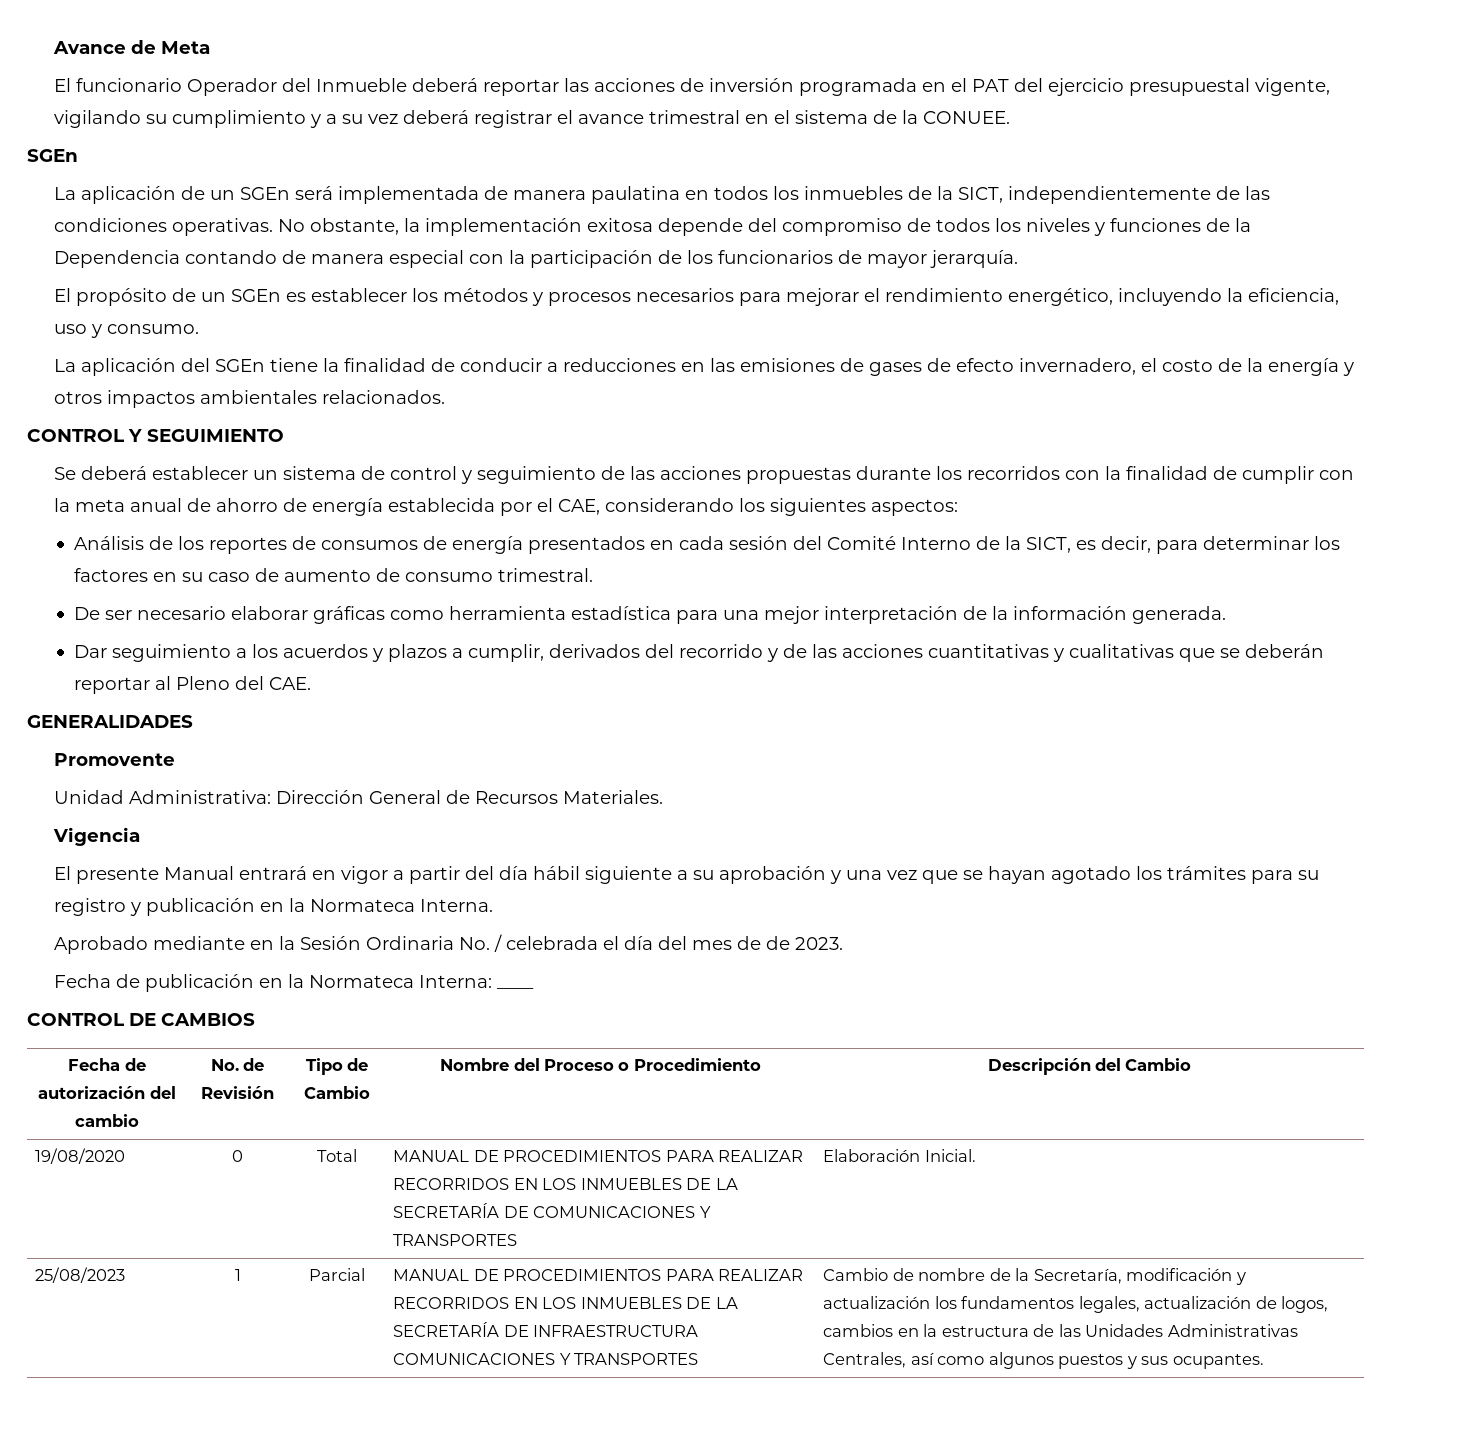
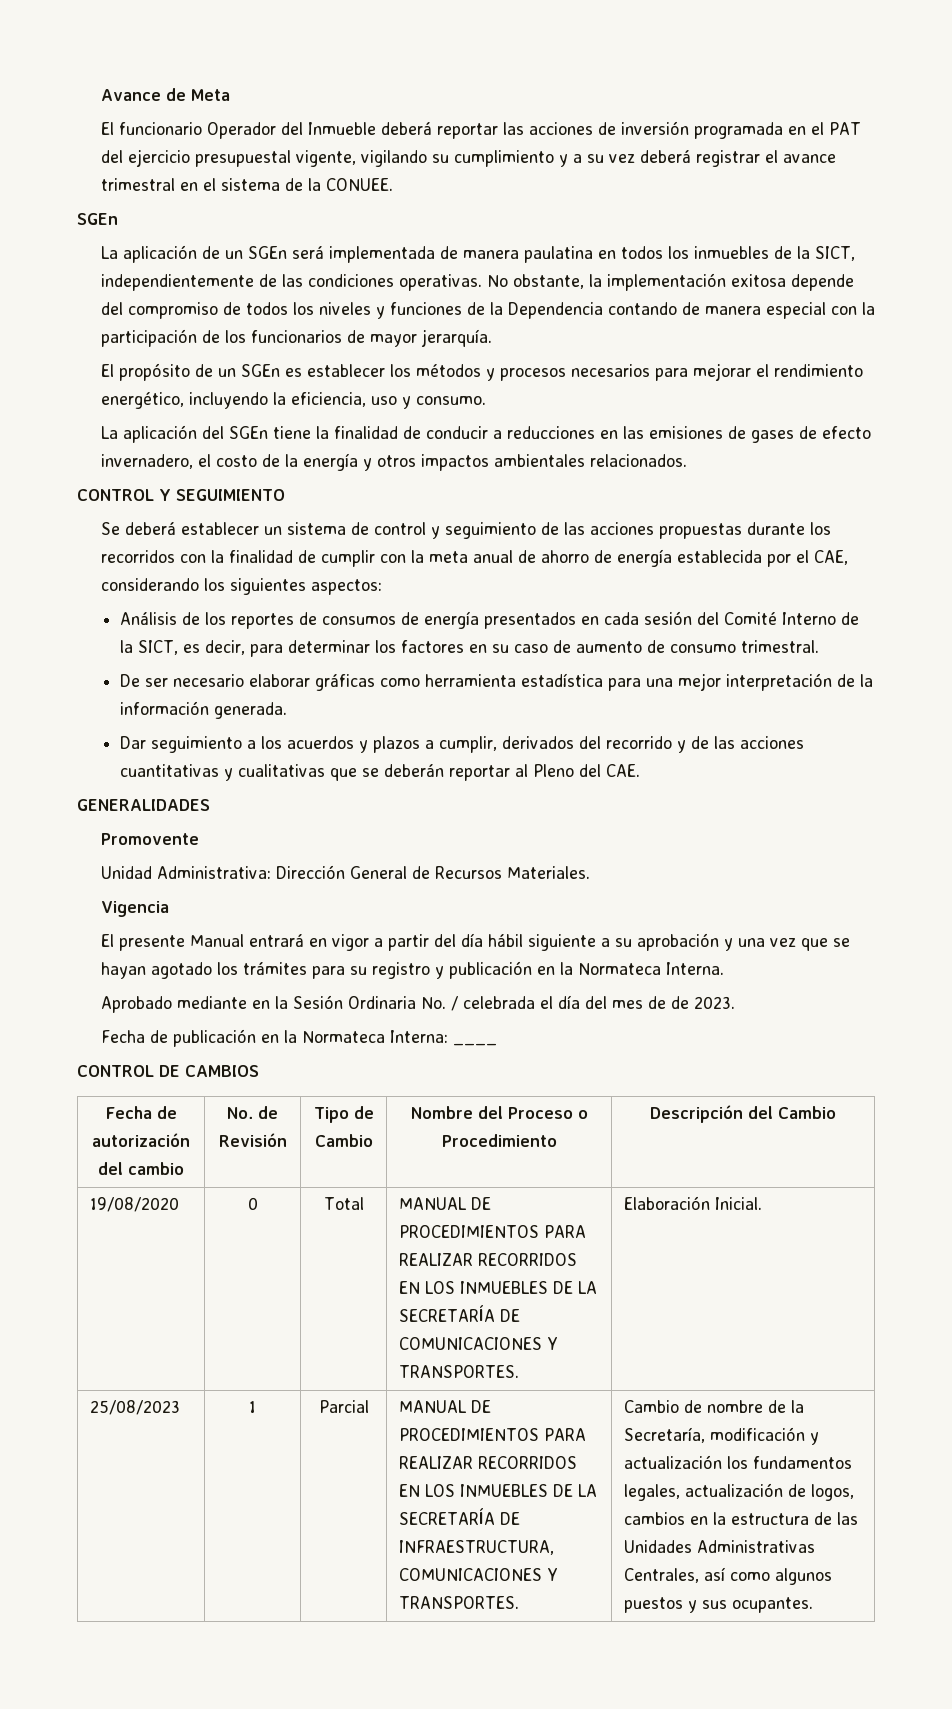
[393,1234,518,1246] TRANSPORTES -> [399,1365,520,1378] TRANSPORTES.
[533,1325,699,1337] [393,1353,699,1365] INFRAESTRUCTURA COMUNICACIONES Y TRANSPORTES -> [399,1540,555,1555] [399,1568,559,1581] [399,1596,520,1609] INFRAESTRUCTURA, COMUNICACIONES Y TRANSPORTES.

